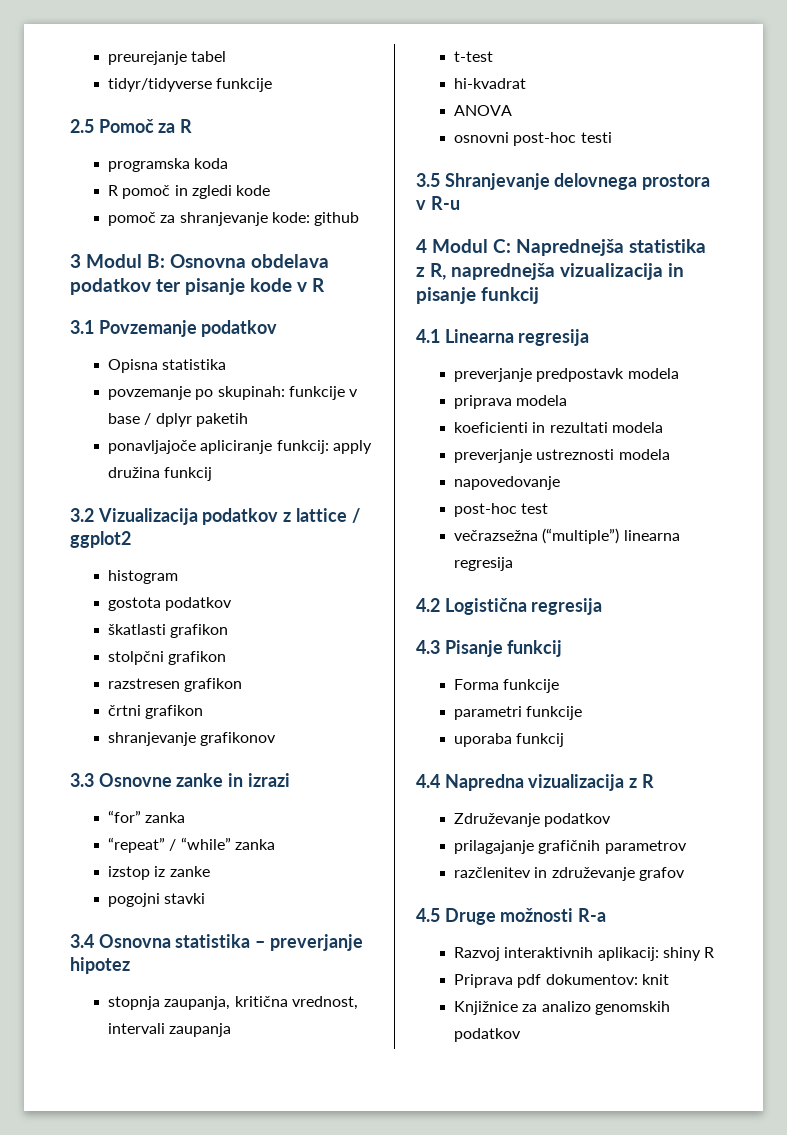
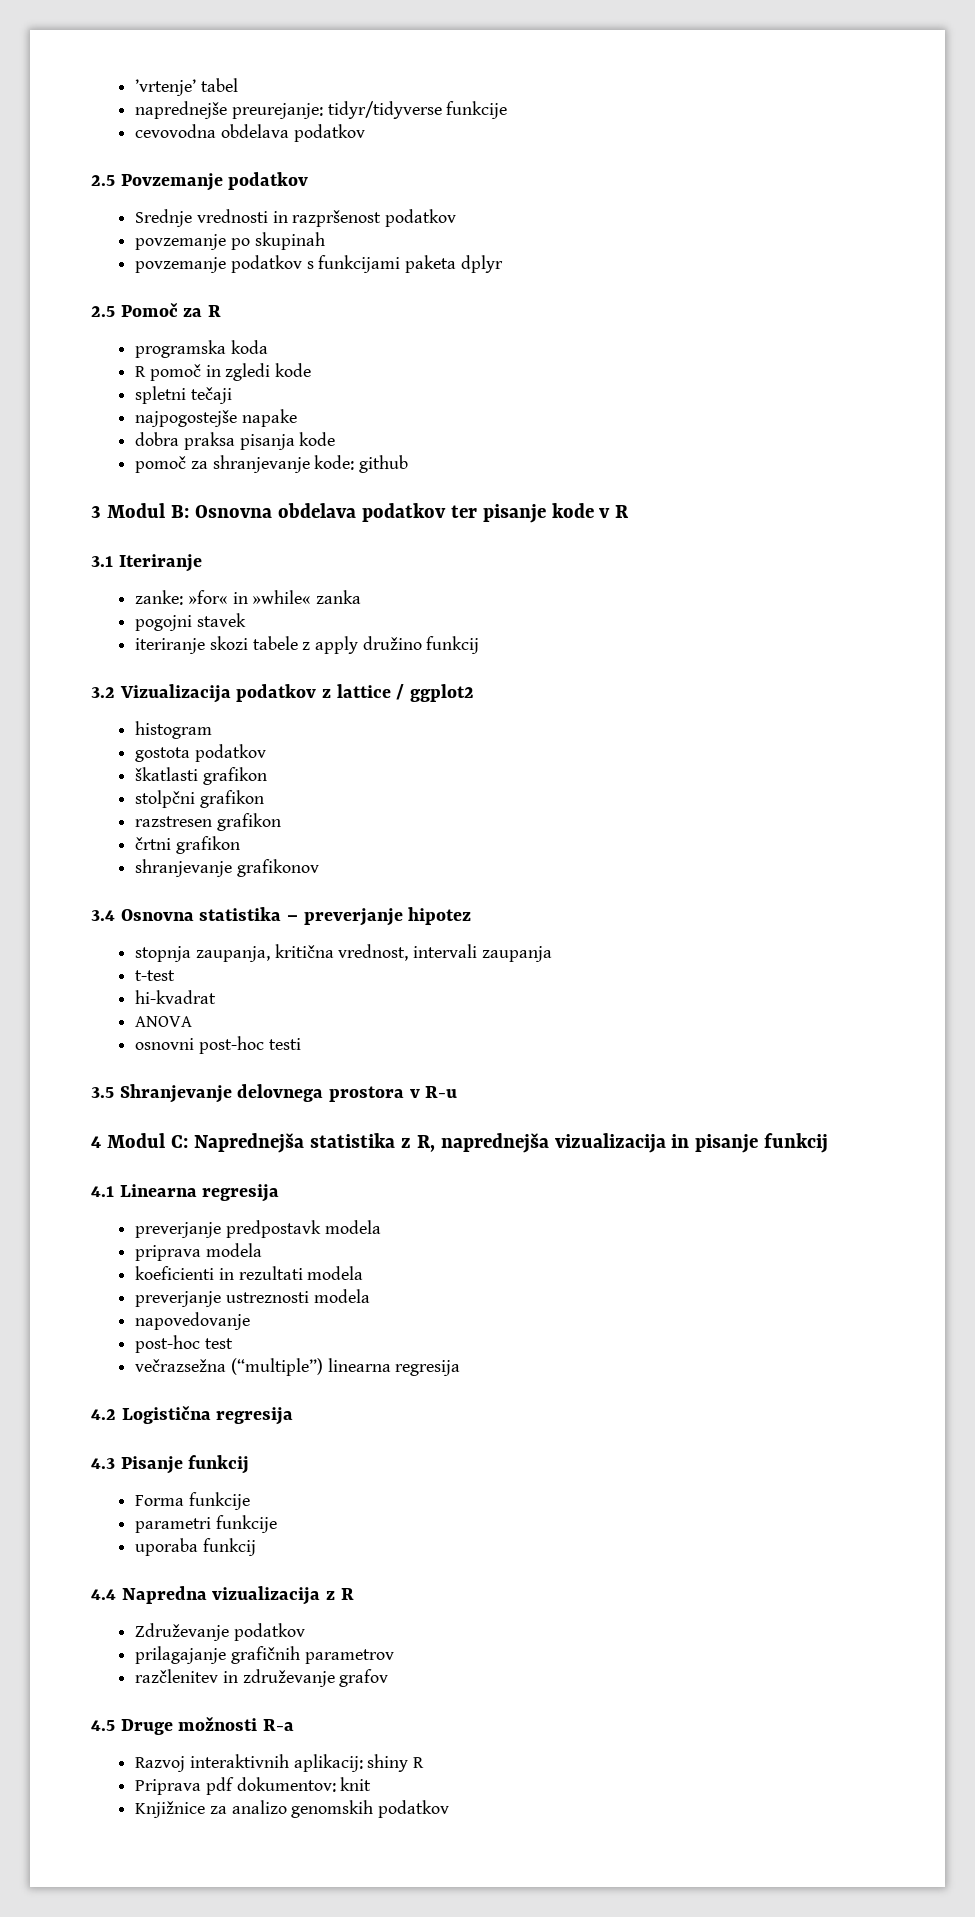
[107,51,187,65] preurejanje -> [135,79,197,96] ’vrtenje’
(227, 56) none -> [135,101,323,119] naprednejše preurejanje:
(273, 85) none -> [135,124,365,142] [91,172,309,191] [135,209,456,227] [135,232,325,250] [135,255,503,273] // cevovodna obdelava podatkov // 2.5 Povzemanje podatkov // Srednje vrednosti in razpršenost podatkov // povzemanje po skupinah // povzemanje podatkov s funkcijami paketa dplyr
(271, 190) none -> [135,386,232,404] [135,409,297,427] [135,432,336,450] // spletni tečaji // najpogostejše napake // dobra praksa pisanja kode
[98,320,278,337] [107,359,227,373] [107,386,359,400] [107,413,248,427] [107,440,372,454] [107,467,160,478] Povzemanje podatkov // Opisna statistika // povzemanje po skupinah: funkcije v base / dplyr paketih // ponavljajoče apliciranje funkcij: apply družina -> [118,554,202,572] [135,590,361,605] [135,613,246,631] [135,636,422,654] Iteriranje // zanke: »for« in »while« zanka // pogojni stavek // iteriranje skozi tabele z apply družino
[70,773,290,787] [107,810,186,823] [107,837,275,853] [107,866,210,880] [107,893,206,907] // 3.3 Osnovne zanke in izrazi // “for” zanka // “repeat” / “while” zanka // izstop iz zanke // pogojni stavki -> (319, 868) none

